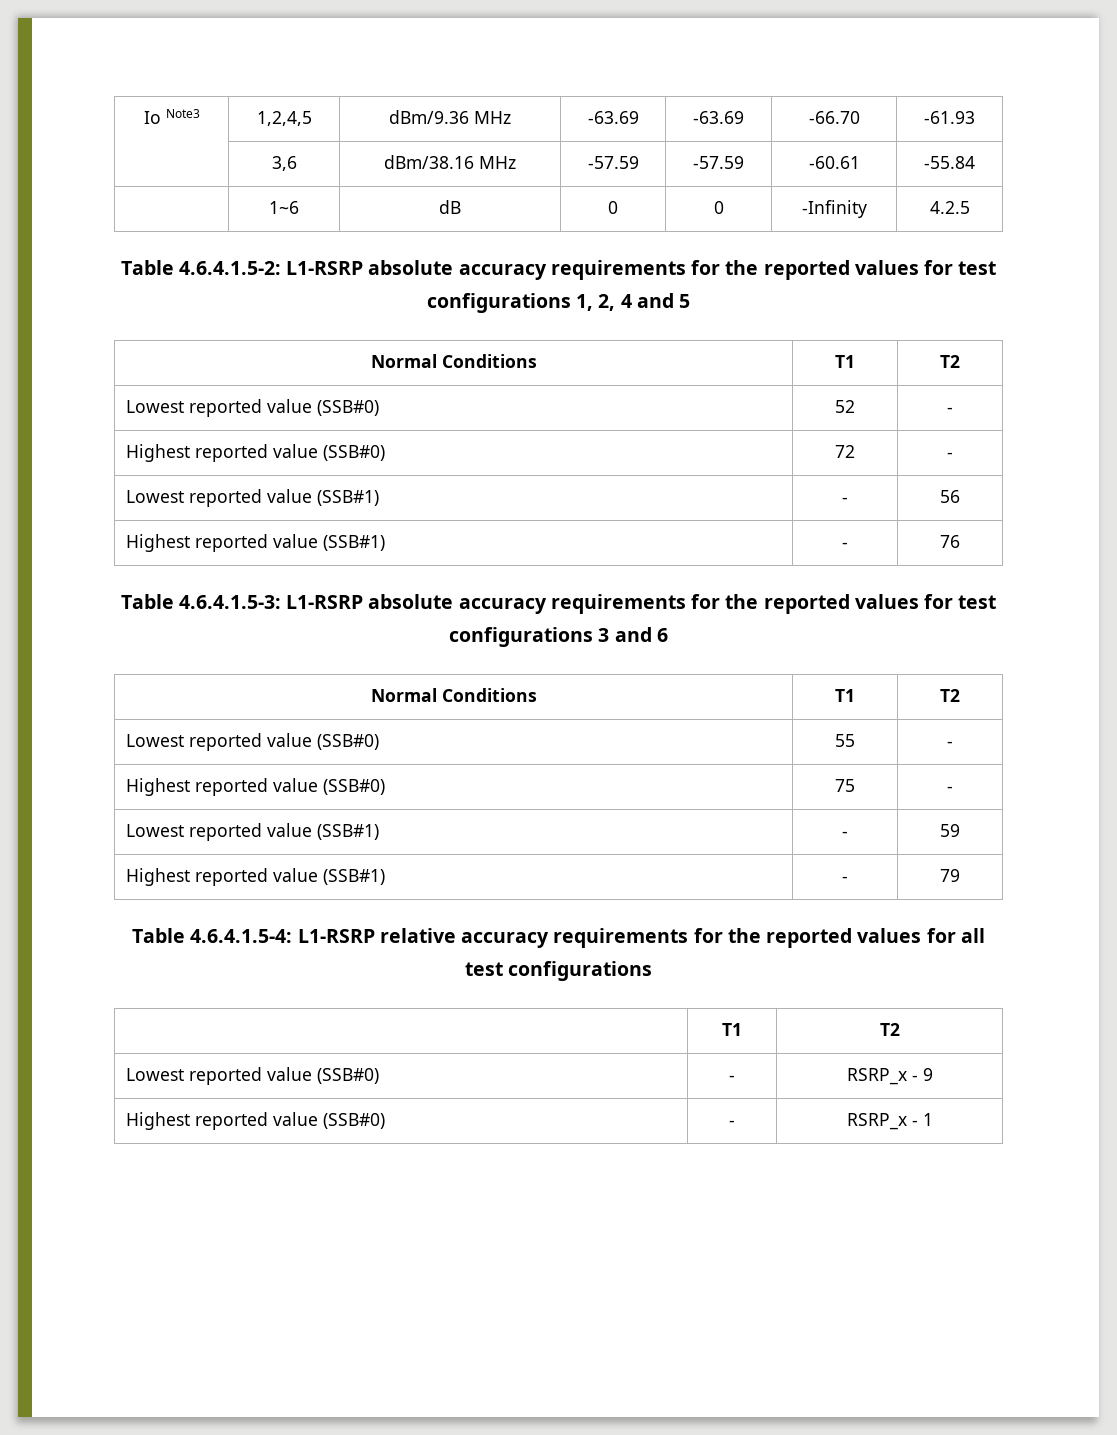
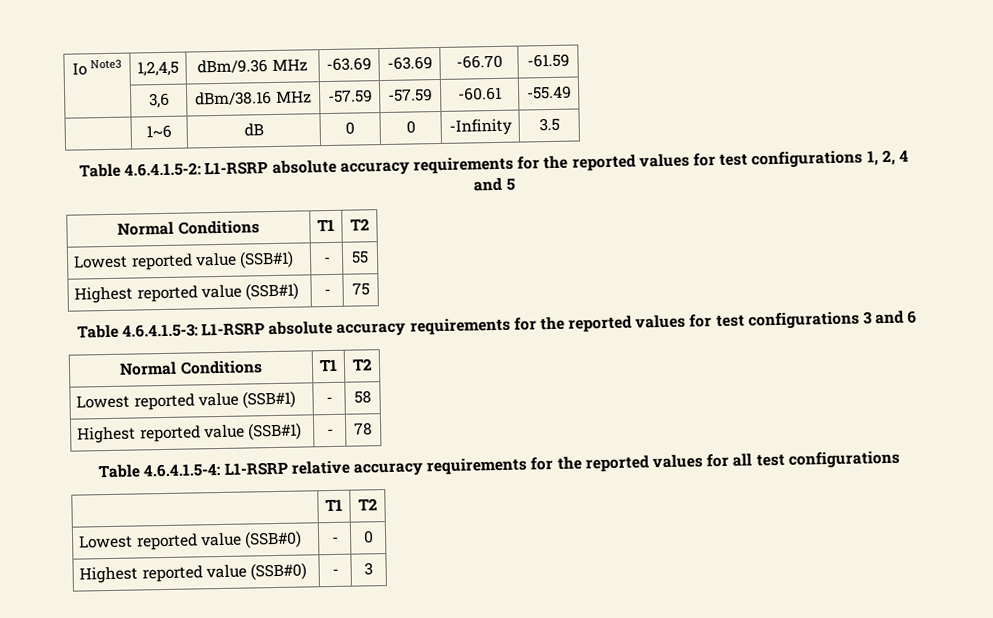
[924,111,975,124] -61.93 -> [526,53,570,68] -61.59
[924,156,975,169] -55.84 -> [526,85,572,100] -55.49
[929,201,970,214] 4.2.5 -> [538,117,560,132] 3.5
[125,399,379,417] [835,400,855,413] [947,407,953,413] [125,444,385,462] [835,445,855,458] [947,452,953,458] [125,489,379,507] [842,497,848,503] [940,490,960,503] [125,534,385,552] [842,542,848,548] [940,535,960,548] // Lowest reported value (SSB#0) | 52 | - // Highest reported value (SSB#0) | 72 | - // Lowest reported value (SSB#1) | - | 56 // Highest reported value (SSB#1) | - | 76 -> [73,250,294,271] [323,256,331,264] [351,250,369,264] [74,282,299,304] [323,288,331,296] [351,282,370,296] // Lowest reported value (SSB#1) | - | 55 // Highest reported value (SSB#1) | - | 75
[125,733,379,751] [835,734,855,747] [947,741,953,747] [125,778,385,796] [835,779,855,792] [947,786,953,792] [125,823,379,841] [842,831,848,837] [940,824,960,837] [125,868,385,886] [842,876,848,882] [940,869,960,882] // Lowest reported value (SSB#0) | 55 | - // Highest reported value (SSB#0) | 75 | - // Lowest reported value (SSB#1) | - | 59 // Highest reported value (SSB#1) | - | 79 -> [76,390,296,411] [325,396,333,404] [353,390,372,404] [77,422,302,444] [326,428,334,436] [354,422,373,436] // Lowest reported value (SSB#1) | - | 58 // Highest reported value (SSB#1) | - | 78
[846,1068,933,1085] RSRP_x - 9 -> [362,530,374,544] 0
[846,1113,933,1130] RSRP_x - 1 -> [364,562,373,576] 3

